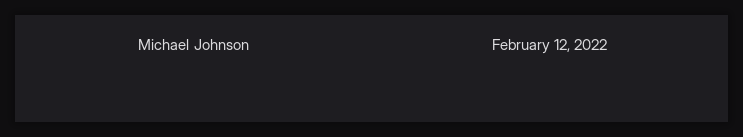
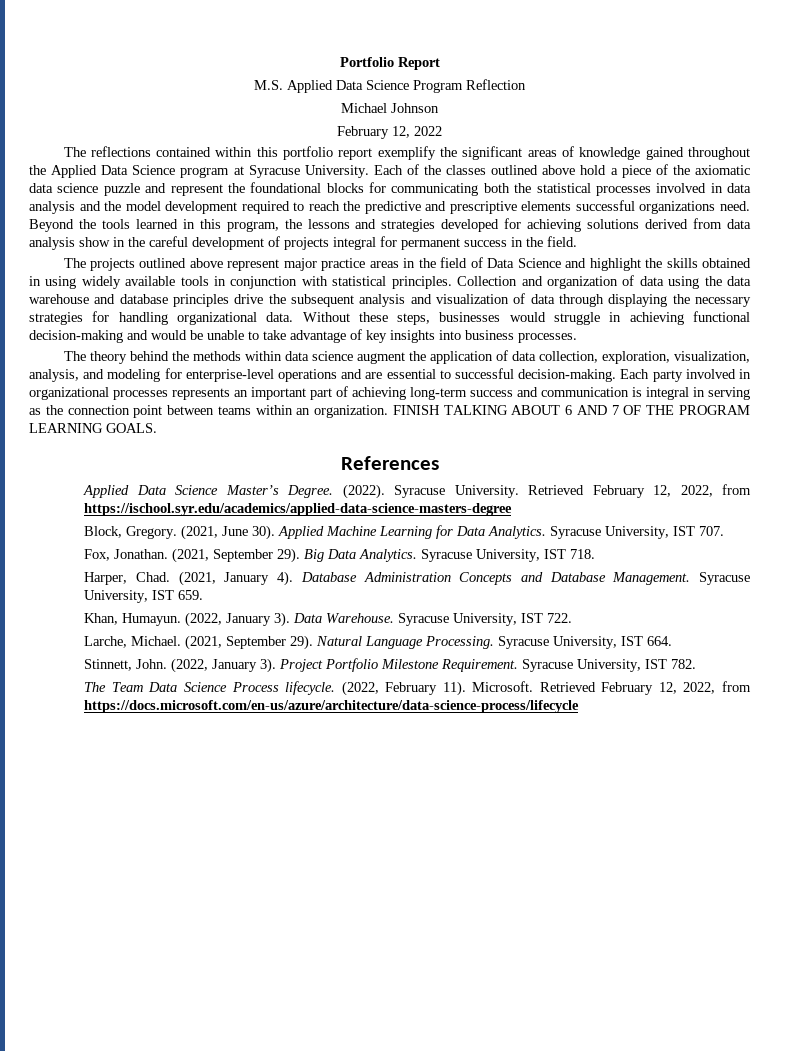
(138, 44) none -> [339,57,440,70] [254,79,526,93] Portfolio Report // M.S. Applied Data Science Program Reflection //
(608, 44) none -> [63,146,750,160] [29,164,750,178] [29,182,751,196] [29,200,750,214] [29,218,752,232] [29,236,577,250] [63,257,752,271] [29,275,751,289] [29,293,751,307] [29,311,750,325] [29,329,577,343] [63,350,750,364] [29,368,752,382] [29,386,750,400] [29,405,750,418] [29,423,157,433] [340,456,439,470] [83,484,751,499] [84,503,513,516] [84,525,725,540] [84,548,596,563] [84,571,750,586] [84,590,204,603] [84,612,573,627] [84,635,673,650] [84,658,697,673] [84,681,751,696] [84,700,580,713] // The reflections contained within this portfolio report exemplify the significant areas of knowledge gained throughout the Applied Data Science program at Syracuse University. Each of the classes outlined above hold a piece of the axiomatic data science puzzle and represent the foundational blocks for communicating both the statistical processes involved in data analysis and the model development required to reach the predictive and prescriptive elements successful organizations need. Beyond the tools learned in this program, the lessons and strategies developed for achieving solutions derived from data analysis show in the careful development of projects integral for permanent success in the field. // The projects outlined above represent major practice areas in the field of Data Science and highlight the skills obtained in using widely available tools in conjunction with statistical principles. Collection and organization of data using the data warehouse and database principles drive the subsequent analysis and visualization of data through displaying the necessary strategies for handling organizational data. Without these steps, businesses would struggle in achieving functional decision-making and would be unable to take advantage of key insights into business processes. // The theory behind the methods within data science augment the application of data collection, exploration, visualization, analysis, and modeling for enterprise-level operations and are essential to successful decision-making. Each party involved in organizational processes represents an important part of achieving long-term success and communication is integral in serving as the connection point between teams within an organization. FINISH TALKING ABOUT 6 AND 7 OF THE PROGRAM LEARNING GOALS. // References // Applied Data Science Master’s Degree. (2022). Syracuse University. Retrieved February 12, 2022, from https://ischool.syr.edu/academics/applied-data-science-masters-degree // Block, Gregory. (2021, June 30). Applied Machine Learning for Data Analytics. Syracuse University, IST 707. // Fox, Jonathan. (2021, September 29). Big Data Analytics. Syracuse University, IST 718. // Harper, Chad. (2021, January 4). Database Administration Concepts and Database Management. Syracuse University, IST 659. // Khan, Humayun. (2022, January 3). Data Warehouse. Syracuse University, IST 722. // Larche, Michael. (2021, September 29). Natural Language Processing. Syracuse University, IST 664. // Stinnett, John. (2022, January 3). Project Portfolio Milestone Requirement. Syracuse University, IST 782. // The Team Data Science Process lifecycle. (2022, February 11). Microsoft. Retrieved February 12, 2022, from https://docs.microsoft.com/en-us/azure/architecture/data-science-process/lifecycle

